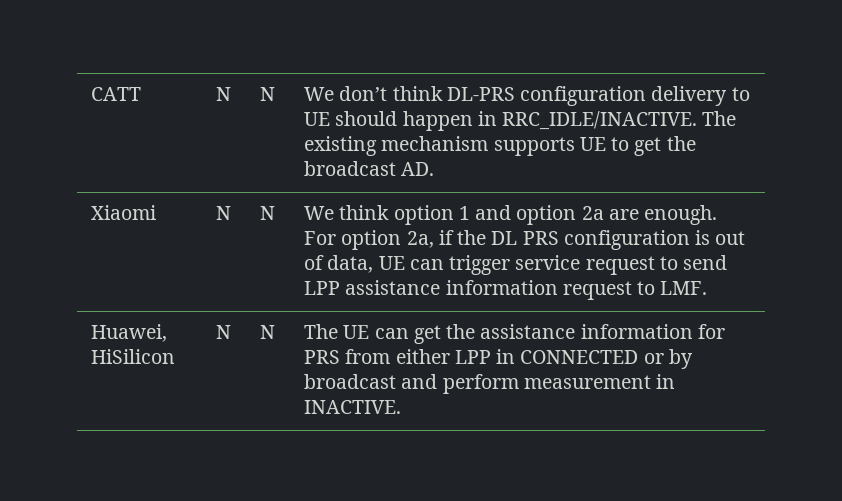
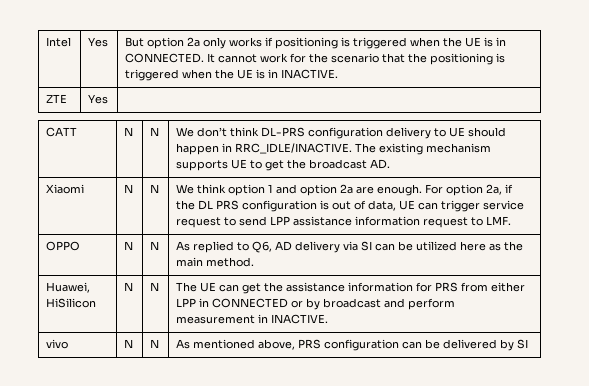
(91, 94) none -> [46,37,72,47] [88,37,109,47] [125,37,507,49] [125,53,506,65] [125,69,339,81] [46,94,68,103] [88,94,109,104] Intel | Yes | But option 2a only works if positioning is triggered when the UE is in CONNECTED. It cannot work for the scenario that the positioning is triggered when the UE is in INACTIVE. // ZTE | Yes | //
(708, 288) none -> [46,241,81,251] [124,241,134,250] [150,241,160,250] [176,241,524,253] [176,257,255,267] // OPPO | N | N | As replied to Q6, AD delivery via SI can be utilized here as the main method.
(402, 407) none -> [46,339,69,349] [124,339,134,348] [150,339,160,348] [176,339,529,351] // vivo | N | N | As mentioned above, PRS configuration can be delivered by SI

